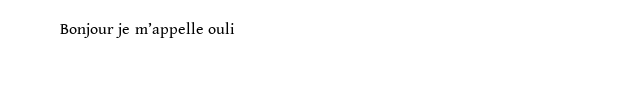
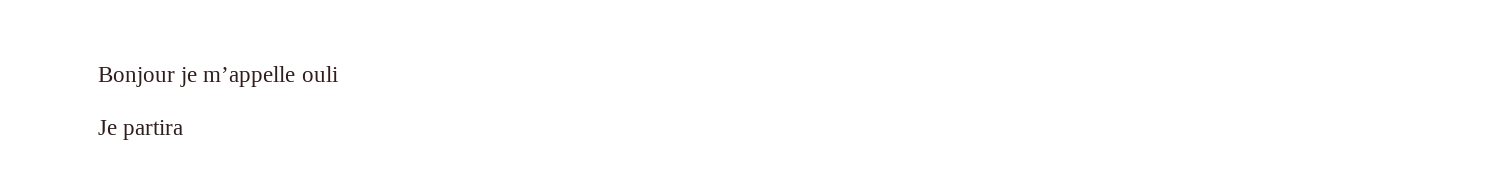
(235, 28) none -> [98,120,184,140] // Je partira

